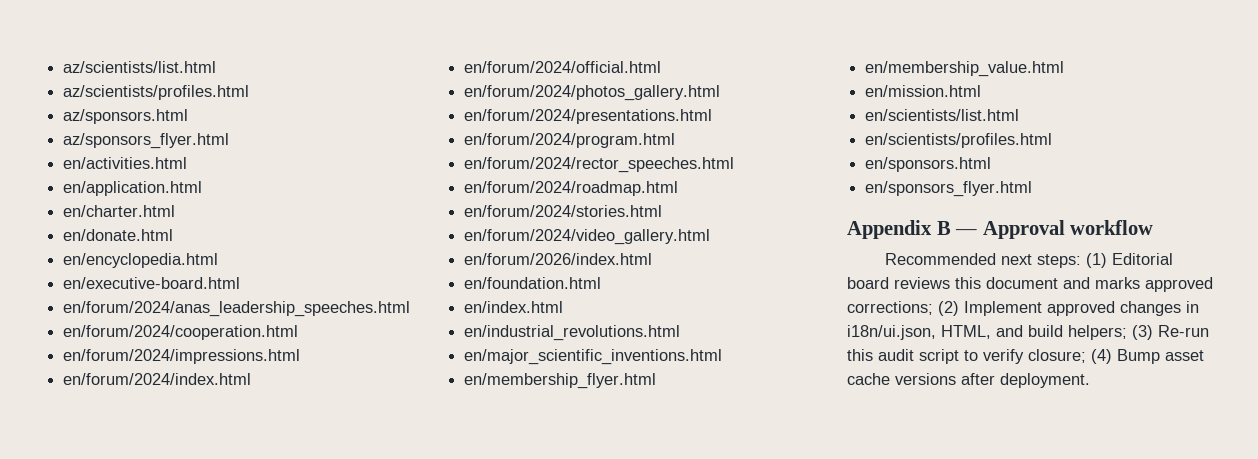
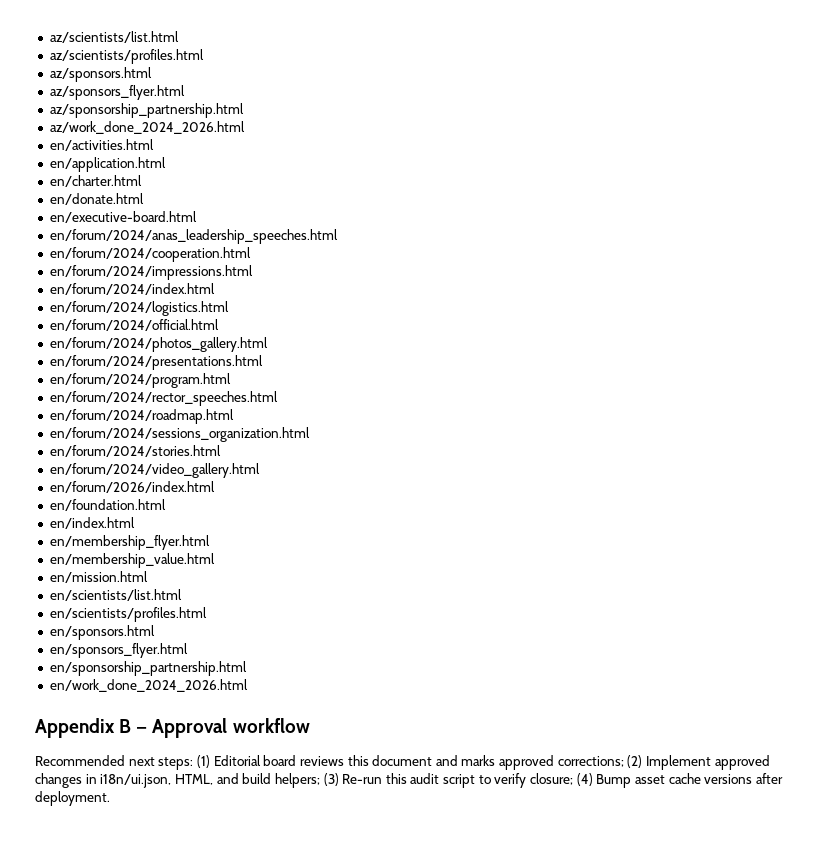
(230, 141) none -> [49,103,244,118] [49,121,245,134] // az/sponsorship_partnership.html // az/work_done_2024_2026.html
[63,253,219,268] // en/encyclopedia.html -> (144, 199) none
(252, 379) none -> [49,301,229,316] // en/forum/2024/logistics.html
(679, 188) none -> [49,427,310,442] // en/forum/2024/sessions_organization.html
[464,325,681,341] [464,349,723,365] // en/industrial_revolutions.html // en/major_scientific_inventions.html -> (135, 523) none
(1033, 189) none -> [49,661,247,676] [49,679,248,692] // en/sponsorship_partnership.html // en/work_done_2024_2026.html

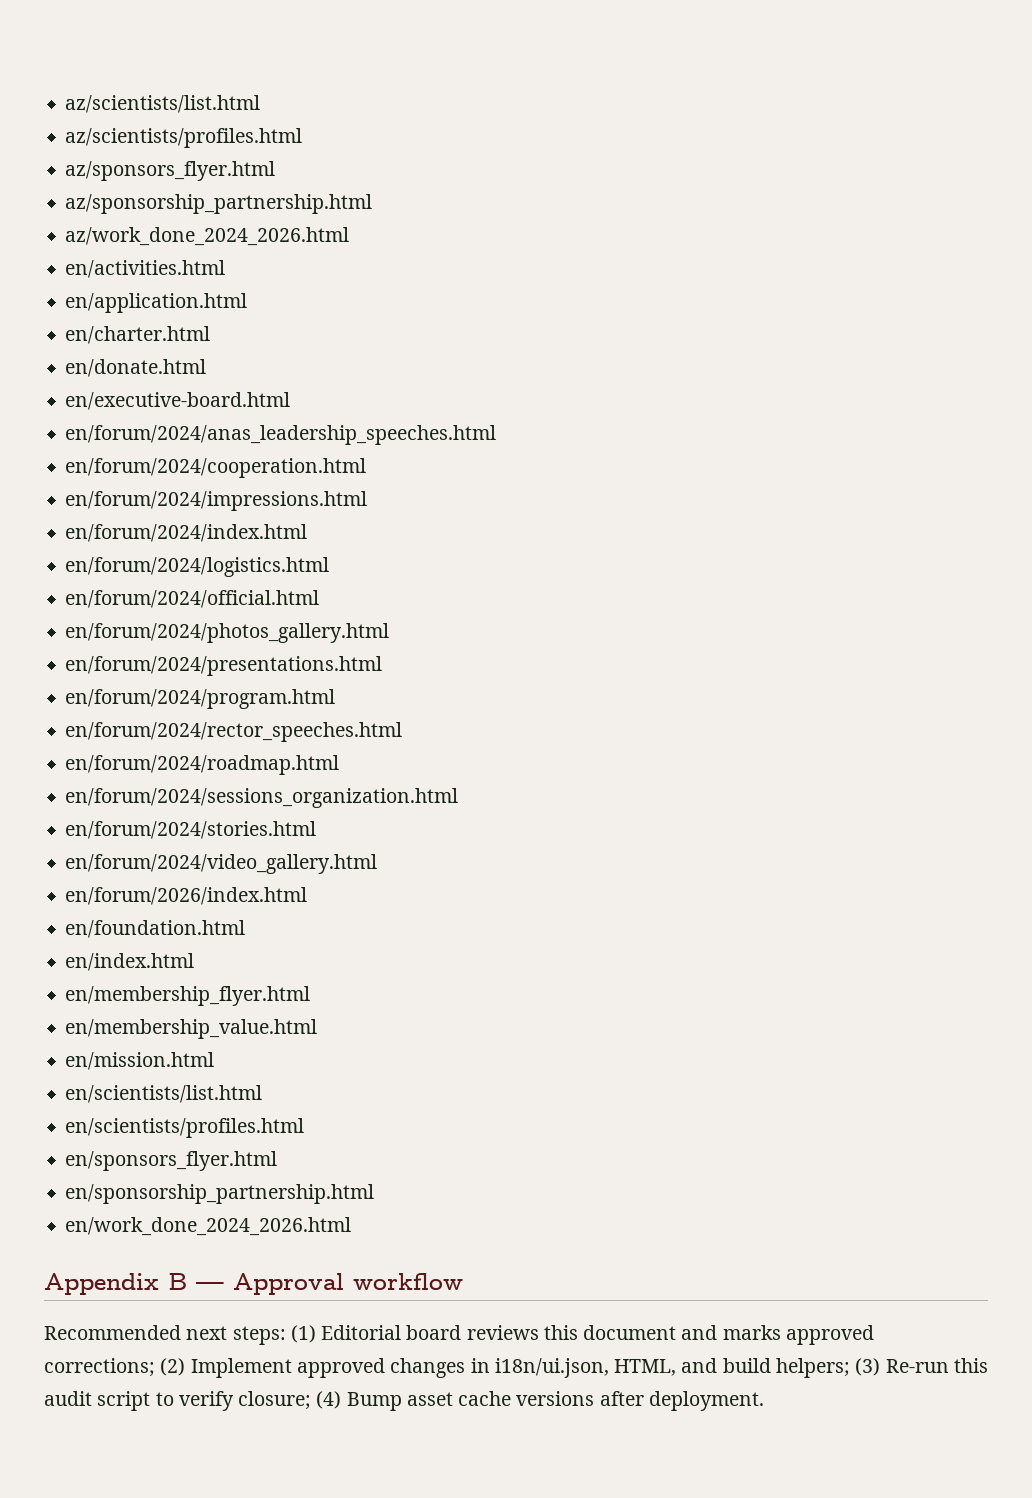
[49,67,152,82] // az/sponsors.html -> (303, 138) none
[49,625,155,640] // en/sponsors.html -> (305, 1128) none

